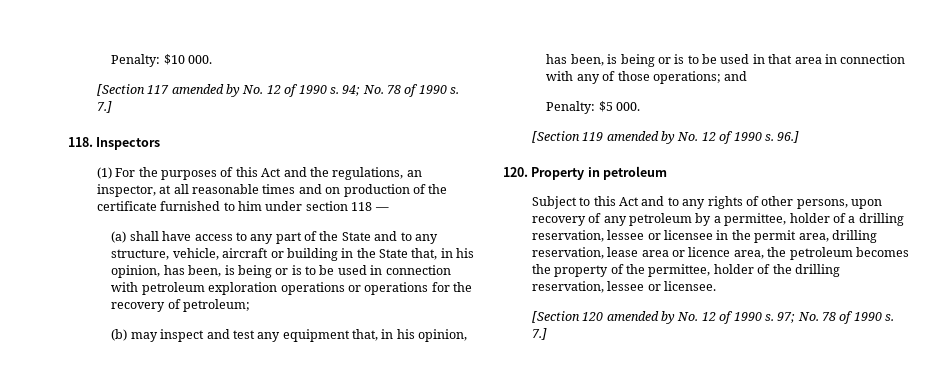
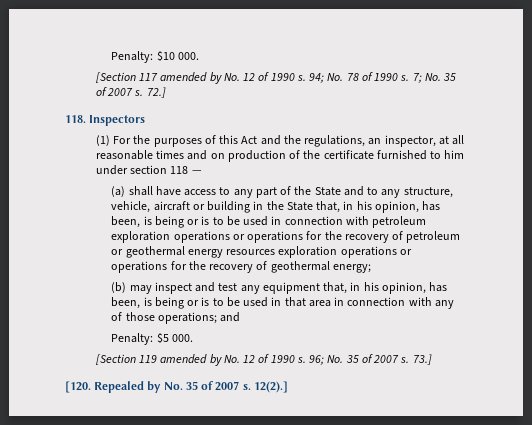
[96,101,112,113] 7.] -> [412,73,456,83] [95,87,166,98] 7; No. 35 of 2007 s. 72.]
[183,299,251,312] petroleum; -> [406,231,461,243] [111,246,412,258] [111,261,371,273] petroleum or geothermal energy resources exploration operations or operations for the recovery of geothermal energy;
[777,131,800,143] [503,166,668,180] [531,196,883,209] [531,213,904,226] [531,230,877,243] [531,247,909,260] [531,264,840,277] [531,281,717,293] [531,311,895,324] [531,328,547,340] 96.] // 120. Property in petroleum // Subject to this Act and to any rights of other persons, upon recovery of any petroleum by a permittee, holder of a drilling reservation, lessee or licensee in the permit area, drilling reservation, lease area or licence area, the petroleum becomes the property of the permittee, holder of the drilling reservation, lessee or licensee. // [Section 120 amended by No. 12 of 1990 s. 97; No. 78 of 1990 s. 7.] -> [309,354,432,365] [65,381,288,393] 96; No. 35 of 2007 s. 73.] // [120. Repealed by No. 35 of 2007 s. 12(2).]

